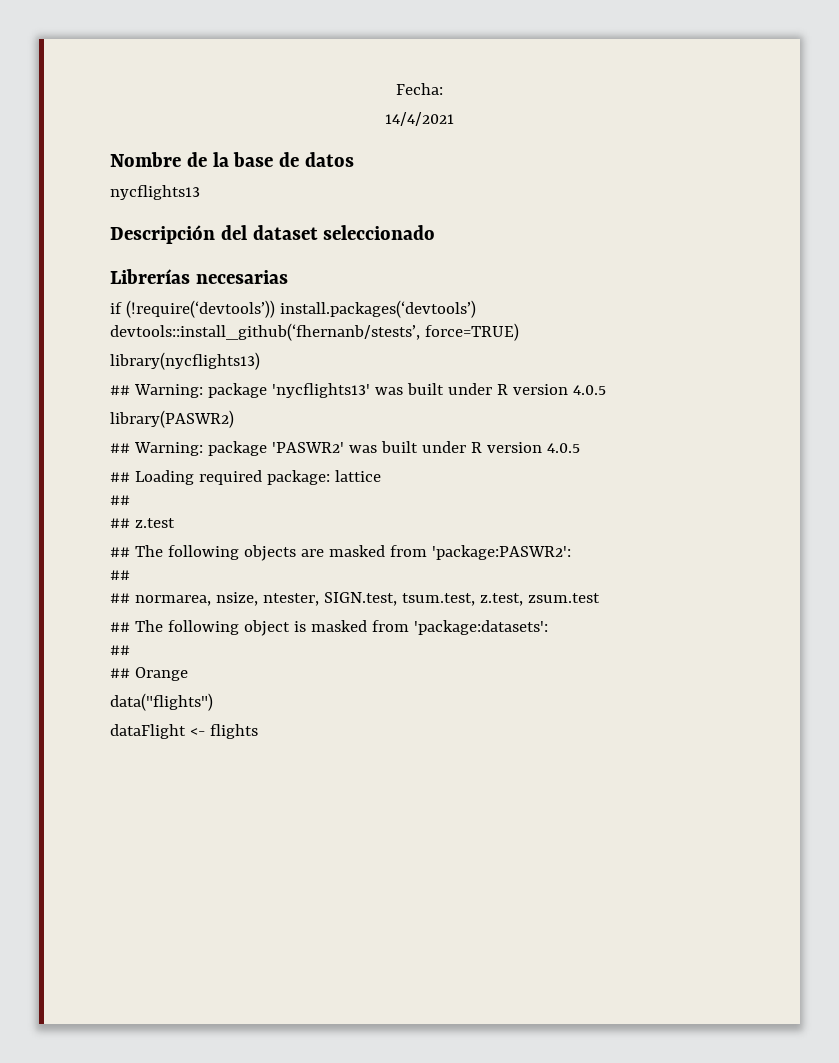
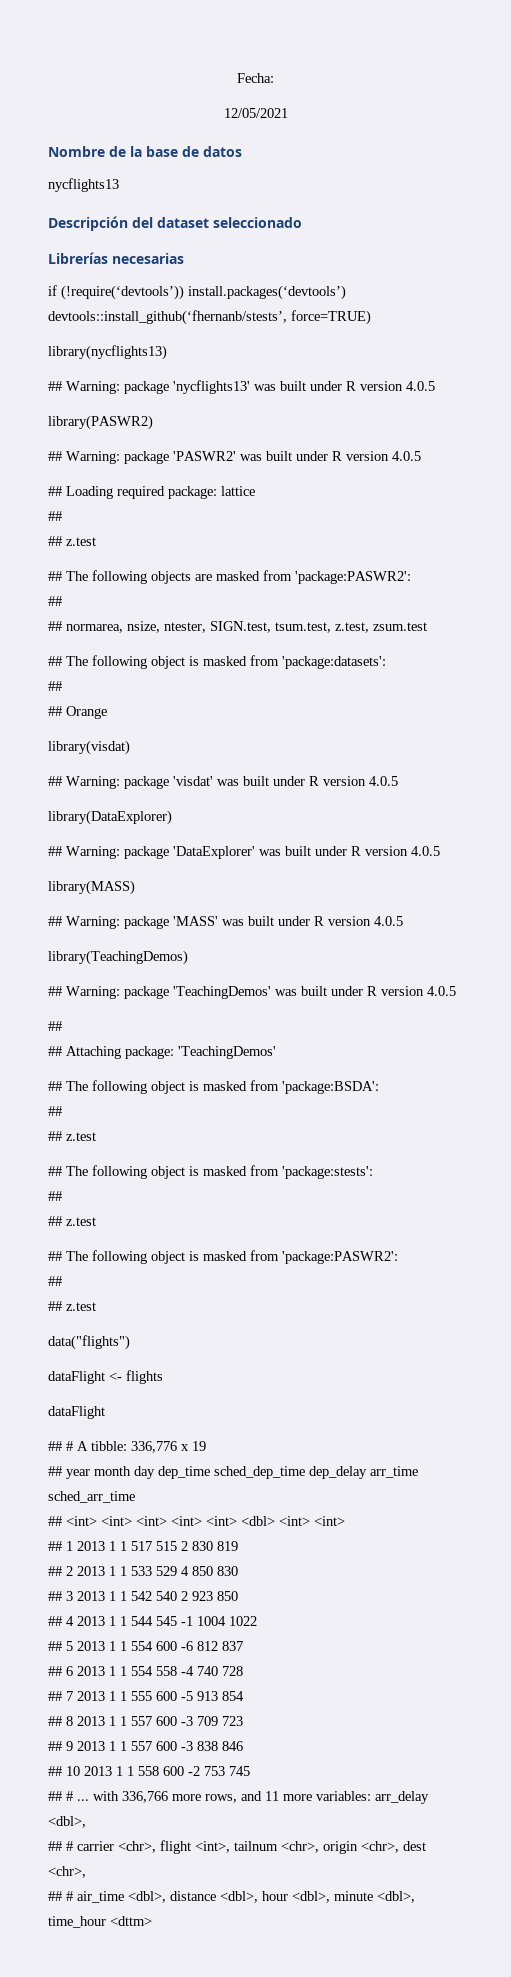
[385,112,454,126] 14/4/2021 -> [223,108,288,118] 12/05/2021
[110,693,213,711] [110,724,258,739] data("flights") // dataFlight <- flights -> [48,740,130,755] [48,776,398,789] [48,810,172,825] [48,846,440,859] [48,880,135,895] [48,916,403,929] [48,950,188,965] [48,986,456,999] [48,1021,62,1031] [48,1046,276,1059] [48,1080,379,1094] [48,1106,62,1116] [48,1131,96,1141] [48,1165,373,1179] [48,1191,62,1201] [48,1216,96,1226] [48,1250,398,1264] [48,1276,62,1286] [48,1301,96,1311] [48,1335,130,1350] [48,1370,163,1384] [48,1406,105,1419] [48,1441,206,1453] [48,1466,418,1479] [48,1491,135,1503] [48,1516,345,1526] [48,1541,238,1551] [48,1566,238,1576] [48,1591,238,1601] [48,1616,257,1626] [48,1641,243,1651] [48,1666,243,1676] [48,1691,244,1701] [48,1716,243,1726] [48,1741,243,1751] [48,1766,250,1776] [48,1791,429,1804] [48,1816,86,1828] [48,1840,426,1854] [48,1866,86,1878] [48,1891,415,1903] [48,1916,152,1928] library(visdat) // ## Warning: package 'visdat' was built under R version 4.0.5 // library(DataExplorer) // ## Warning: package 'DataExplorer' was built under R version 4.0.5 // library(MASS) // ## Warning: package 'MASS' was built under R version 4.0.5 // library(TeachingDemos) // ## Warning: package 'TeachingDemos' was built under R version 4.0.5 // ## // ## Attaching package: 'TeachingDemos' // ## The following object is masked from 'package:BSDA': // ## // ## z.test // ## The following object is masked from 'package:stests': // ## // ## z.test // ## The following object is masked from 'package:PASWR2': // ## // ## z.test // data("flights") // dataFlight <- flights // dataFlight // ## # A tibble: 336,776 x 19 // ## year month day dep_time sched_dep_time dep_delay arr_time sched_arr_time // ## <int> <int> <int> <int> <int> <dbl> <int> <int> // ## 1 2013 1 1 517 515 2 830 819 // ## 2 2013 1 1 533 529 4 850 830 // ## 3 2013 1 1 542 540 2 923 850 // ## 4 2013 1 1 544 545 -1 1004 1022 // ## 5 2013 1 1 554 600 -6 812 837 // ## 6 2013 1 1 554 558 -4 740 728 // ## 7 2013 1 1 555 600 -5 913 854 // ## 8 2013 1 1 557 600 -3 709 723 // ## 9 2013 1 1 557 600 -3 838 846 // ## 10 2013 1 1 558 600 -2 753 745 // ## # ... with 336,766 more rows, and 11 more variables: arr_delay <dbl>, // ## # carrier <chr>, flight <int>, tailnum <chr>, origin <chr>, dest <chr>, // ## # air_time <dbl>, distance <dbl>, hour <dbl>, minute <dbl>, time_hour <dttm>

